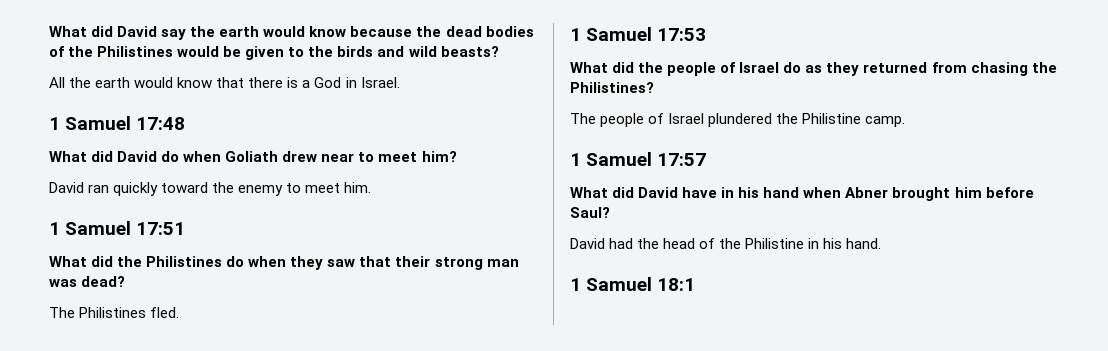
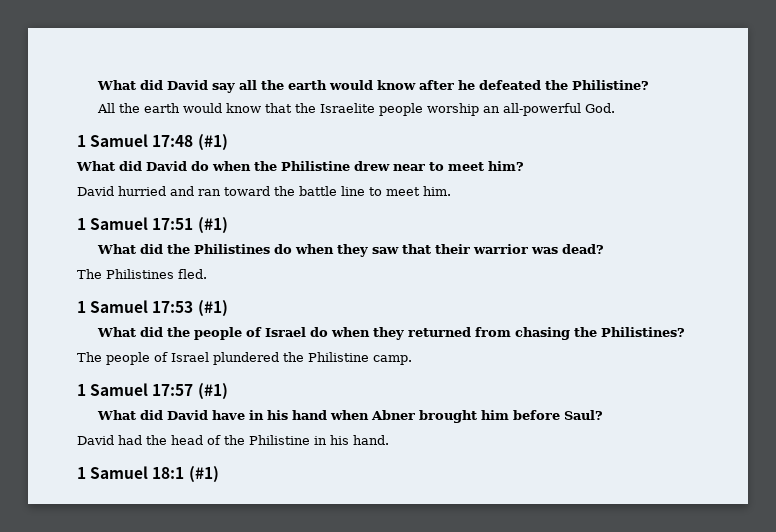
[190,26,534,37] [49,46,499,60] the earth would know because the dead bodies of the Philistines would be given to the birds and wild beasts? -> [238,80,649,90] all the earth would know after he defeated the Philistine?
[248,77,400,88] there is a God in Israel. -> [294,103,615,116] the Israelite people worship an all-powerful God.
(186, 123) none -> [197,134,228,151] (#1)
[225,151,279,162] Goliath -> [254,161,350,171] the Philistine
[88,182,284,196] ran quickly toward the enemy -> [118,186,365,196] hurried and ran toward the battle line
(186, 228) none -> [197,217,228,234] (#1)
[434,257,519,270] strong man -> [472,244,528,254] warrior
(707, 34) none -> [197,300,228,317] (#1)
[805,65,823,73] as -> [330,327,370,337] when
(707, 159) none -> [197,383,228,400] (#1)
(696, 284) none -> [188,466,219,483] (#1)

